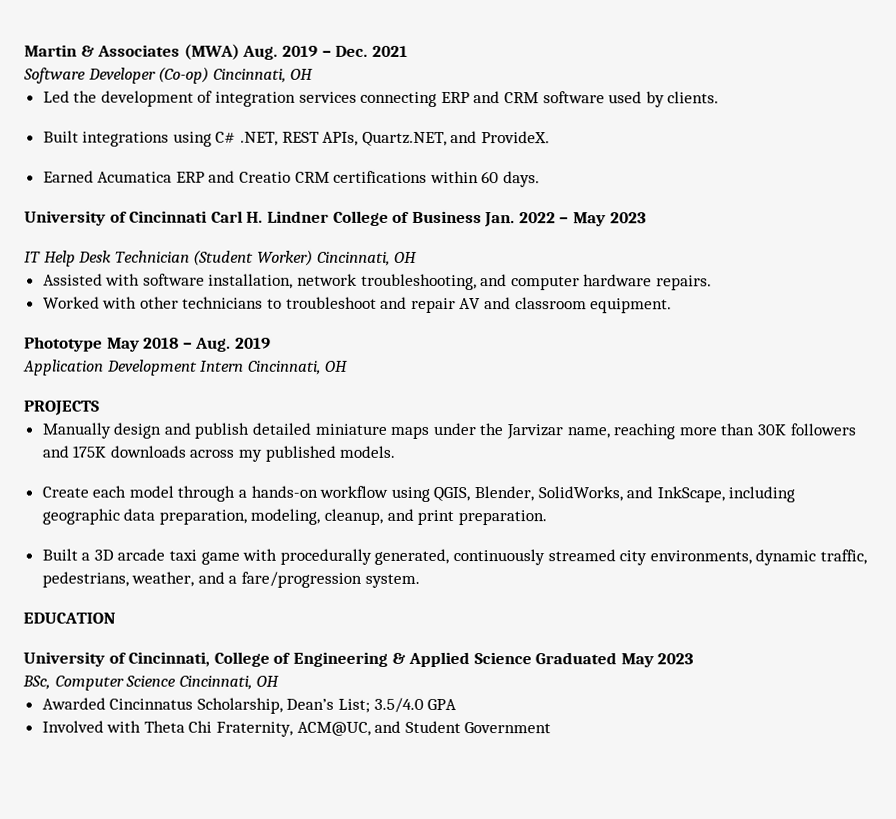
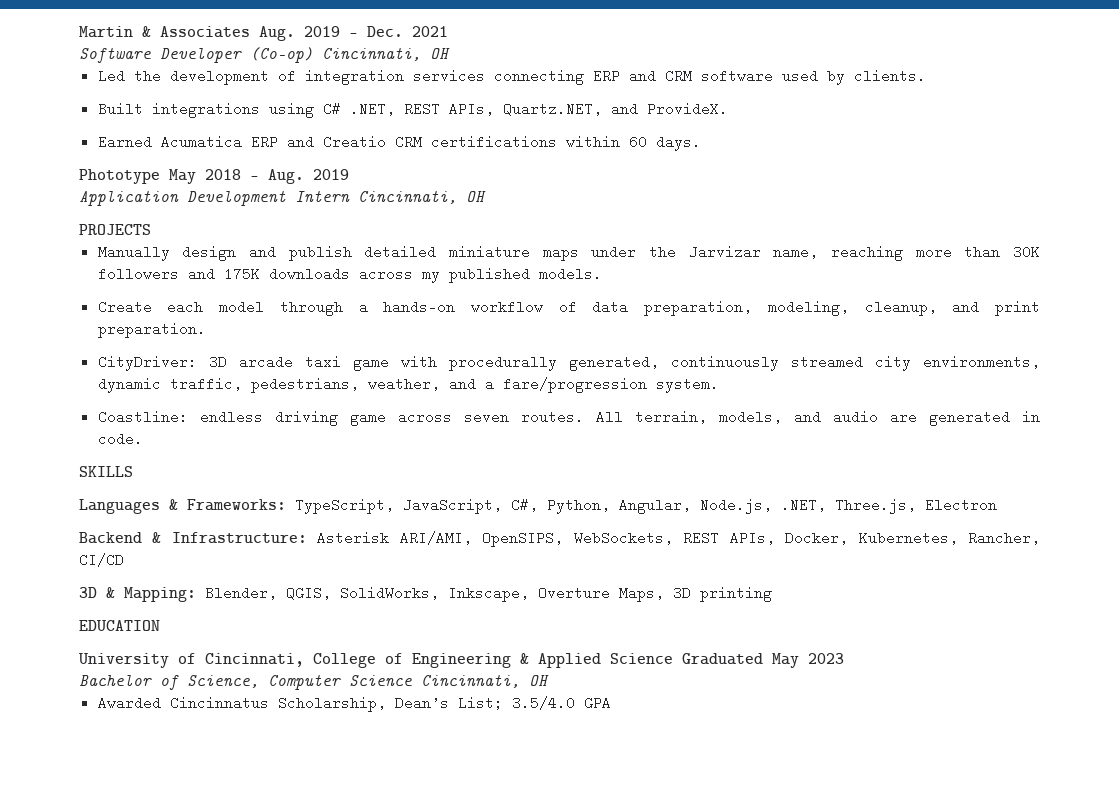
[183,43,240,60] (MWA) -> (250, 32) none
[24,210,647,228] [24,249,418,267] [42,273,713,291] [42,296,673,314] // University of Cincinnati Carl H. Lindner College of Business Jan. 2022 – May 2023 // IT Help Desk Technician (Student Worker) Cincinnati, OH // Assisted with software installation, network troubleshooting, and computer hardware repairs. // Worked with other technicians to troubleshoot and repair AV and classroom equipment. -> (701, 143) none
[390,486,796,503] [41,508,120,525] using QGIS, Blender, SolidWorks, and InkScape, including geographic -> [558,300,577,314] of
[41,548,91,561] Built a -> [97,355,197,371] CityDriver:
(420, 580) none -> [97,410,1040,426] [97,432,143,446] [79,466,133,477] [79,498,997,514] [79,531,1041,547] [79,553,124,567] [79,586,772,602] // Coastline: endless driving game across seven routes. All terrain, models, and audio are generated in code. // SKILLS // Languages & Frameworks: TypeScript, JavaScript, C#, Python, Angular, Node.js, .NET, Three.js, Electron // Backend & Infrastructure: Asterisk ARI/AMI, OpenSIPS, WebSockets, REST APIs, Docker, Kubernetes, Rancher, CI/CD // 3D & Mapping: Blender, QGIS, SolidWorks, Inkscape, Overture Maps, 3D printing
[22,675,51,690] BSc, -> [79,674,259,690] Bachelor of Science,
[41,720,552,737] // Involved with Theta Chi Fraternity, ACM@UC, and Student Government -> (611, 703) none

